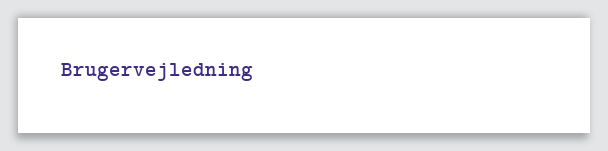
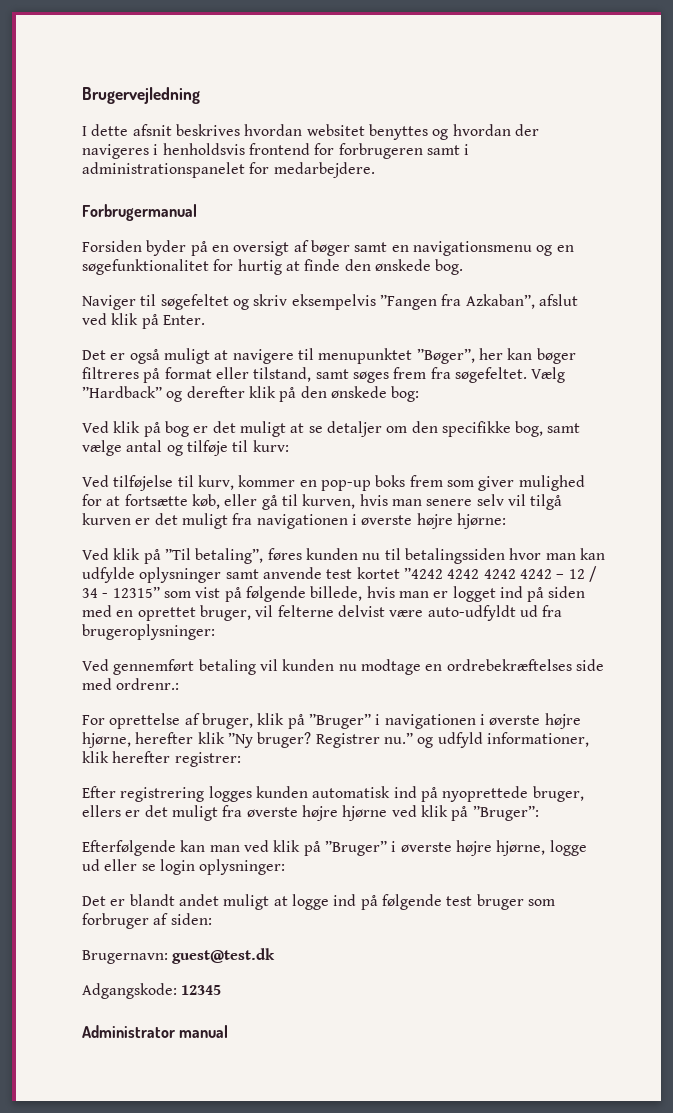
(253, 72) none -> [82,124,539,140] [82,143,470,159] [82,162,375,178] [82,204,197,221] [82,240,574,256] [82,259,464,275] [82,294,578,310] [82,313,205,329] [82,348,576,364] [82,367,566,383] [82,386,420,402] [82,421,581,437] [82,440,289,456] [82,475,585,491] [82,494,563,510] [82,513,506,529] [82,548,605,564] [82,566,597,583] [82,586,586,602] [82,605,563,621] [82,624,215,640] [82,659,604,675] [82,678,180,690] [82,713,581,729] [82,732,589,748] [82,751,241,767] [82,786,584,802] [82,805,539,821] [82,840,587,856] [82,859,286,875] [82,894,555,910] [82,913,212,929] [82,948,276,964] [82,983,222,999] [82,1025,229,1038] // I dette afsnit beskrives hvordan websitet benyttes og hvordan der navigeres i henholdsvis frontend for forbrugeren samt i administrationspanelet for medarbejdere. // Forbrugermanual // Forsiden byder på en oversigt af bøger samt en navigationsmenu og en søgefunktionalitet for hurtig at finde den ønskede bog. // Naviger til søgefeltet og skriv eksempelvis ”Fangen fra Azkaban”, afslut ved klik på Enter. // Det er også muligt at navigere til menupunktet ”Bøger”, her kan bøger filtreres på format eller tilstand, samt søges frem fra søgefeltet. Vælg ”Hardback” og derefter klik på den ønskede bog: // Ved klik på bog er det muligt at se detaljer om den specifikke bog, samt vælge antal og tilføje til kurv: // Ved tilføjelse til kurv, kommer en pop-up boks frem som giver mulighed for at fortsætte køb, eller gå til kurven, hvis man senere selv vil tilgå kurven er det muligt fra navigationen i øverste højre hjørne: // Ved klik på ”Til betaling”, føres kunden nu til betalingssiden hvor man kan udfylde oplysninger samt anvende test kortet ”4242 4242 4242 4242 – 12 / 34 - 12315” som vist på følgende billede, hvis man er logget ind på siden med en oprettet bruger, vil felterne delvist være auto-udfyldt ud fra brugeroplysninger: // Ved gennemført betaling vil kunden nu modtage en ordrebekræftelses side med ordrenr.: // For oprettelse af bruger, klik på ”Bruger” i navigationen i øverste højre hjørne, herefter klik ”Ny bruger? Registrer nu.” og udfyld informationer, klik herefter registrer: // Efter registrering logges kunden automatisk ind på nyoprettede bruger, ellers er det muligt fra øverste højre hjørne ved klik på ”Bruger”: // Efterfølgende kan man ved klik på ”Bruger” i øverste højre hjørne, logge ud eller se login oplysninger: // Det er blandt andet muligt at logge ind på følgende test bruger som forbruger af siden: // Brugernavn: guest@test.dk // Adgangskode: 12345 // Administrator manual

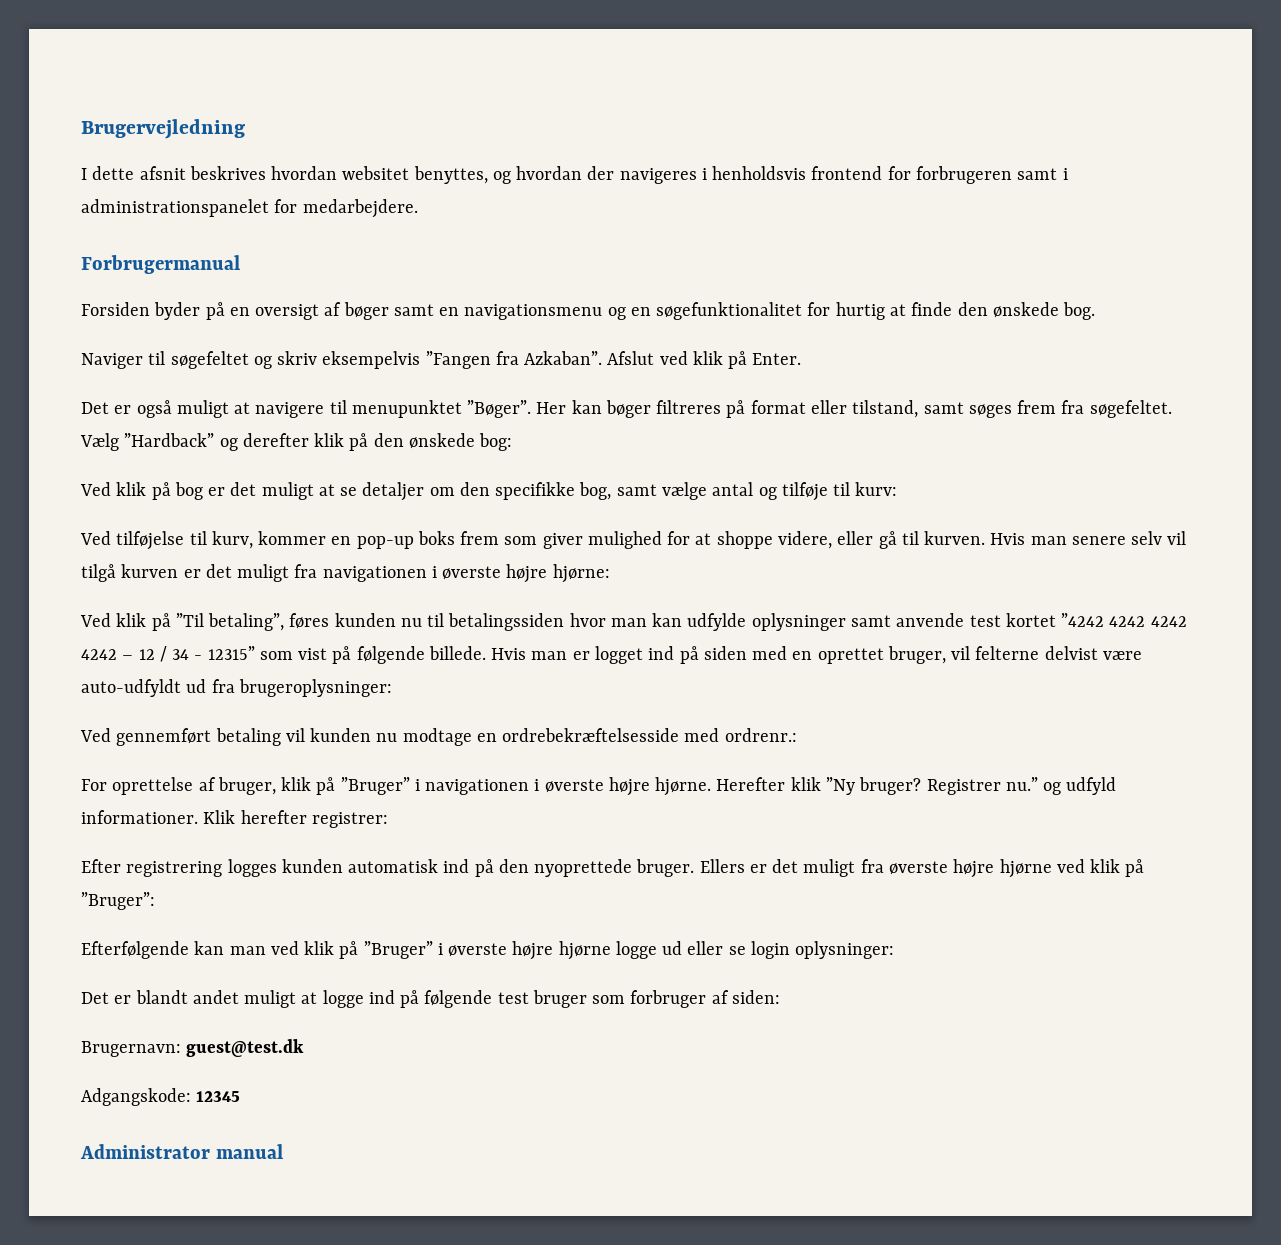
[368,124,428,140] benyttes -> [413,166,488,184] benyttes,
[465,294,578,309] Azkaban”, afslut -> [524,351,655,365] Azkaban”. Afslut
[416,348,503,364] ”Bøger”, her -> [467,400,567,418] ”Bøger”. Her
[124,494,220,509] fortsætte køb, -> [716,531,832,549] shoppe videre,
[302,494,388,509] kurven, hvis -> [924,531,1026,545] kurven. Hvis
[310,586,395,601] billede, hvis -> [428,646,527,660] billede. Hvis
[446,659,604,671] ordrebekræftelses side -> [502,728,680,742] ordrebekræftelsesside
[82,732,194,748] hjørne, herefter -> [655,777,786,796] hjørne. Herefter
[486,732,589,747] [82,751,109,763] informationer, klik -> [81,810,236,824] informationer. Klik
[442,786,584,802] [82,805,121,817] nyoprettede bruger, ellers -> [498,859,745,877] den nyoprettede bruger. Ellers
[496,840,546,856] hjørne, -> [558,941,611,960] hjørne

